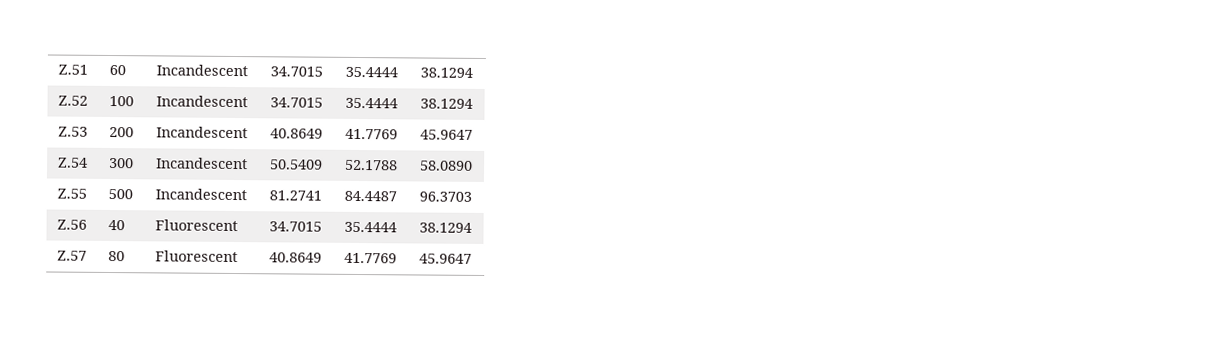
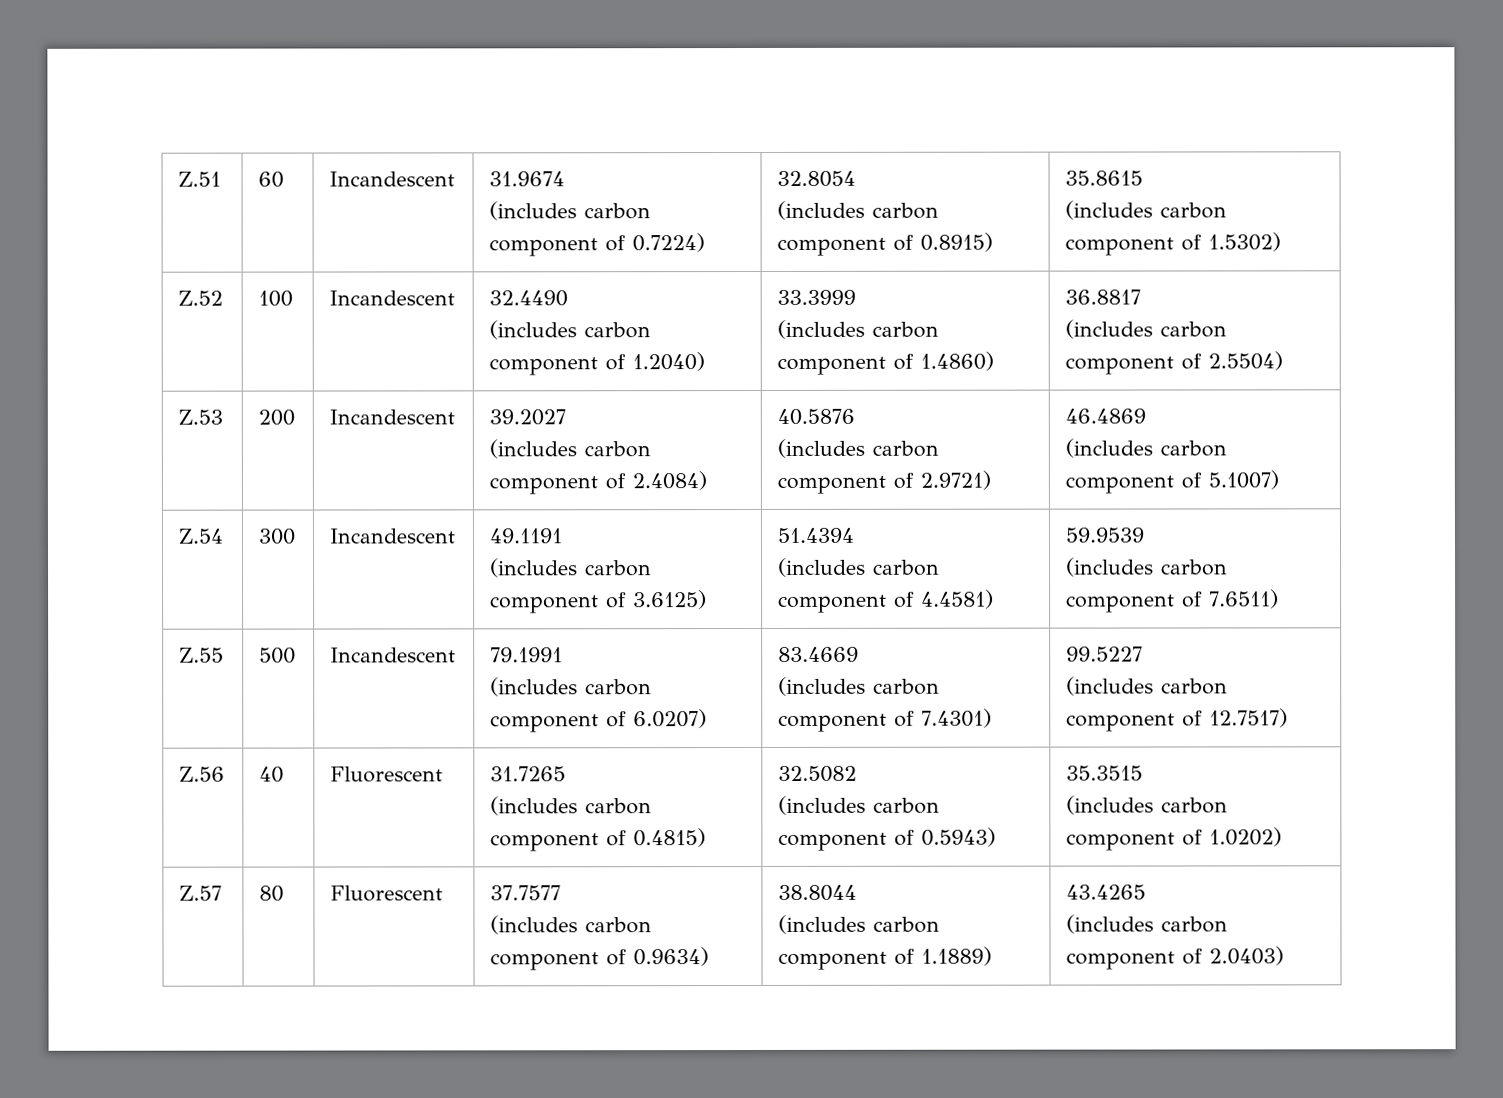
[269,66,323,77] [344,66,398,78] [419,67,473,78] [57,95,88,106] [108,95,134,107] [155,95,248,108] [269,97,323,108] [344,97,398,109] [419,98,473,109] [57,126,88,137] [108,126,134,138] [155,126,248,139] [269,128,323,139] [344,128,398,140] [419,129,473,140] [57,157,88,168] [108,157,134,169] [155,157,248,170] [269,159,323,170] [344,159,398,171] [419,160,473,171] [56,188,87,199] [107,188,133,200] [154,188,247,201] [268,190,322,201] [343,190,397,202] [418,191,472,202] [56,219,87,230] [107,219,125,231] [154,219,238,232] [268,221,322,232] [343,221,397,233] [418,222,472,233] [56,250,87,261] [107,250,125,262] [154,250,238,263] [268,252,322,263] [343,252,397,264] [418,253,472,264] 34.7015 | 35.4444 | 38.1294 // Z.52 | 100 | Incandescent | 34.7015 | 35.4444 | 38.1294 // Z.53 | 200 | Incandescent | 40.8649 | 41.7769 | 45.9647 // Z.54 | 300 | Incandescent | 50.5409 | 52.1788 | 58.0890 // Z.55 | 500 | Incandescent | 81.2741 | 84.4487 | 96.3703 // Z.56 | 40 | Fluorescent | 34.7015 | 35.4444 | 38.1294 // Z.57 | 80 | Fluorescent | 40.8649 | 41.7769 | 45.9647 -> [489,171,566,187] [489,201,652,221] [489,233,706,257] [777,170,857,187] [777,200,940,220] [777,232,994,256] [1065,170,1144,186] [1065,200,1228,220] [1065,232,1282,256] [178,290,224,306] [258,290,294,307] [329,290,456,306] [489,290,569,307] [489,320,652,340] [489,352,706,376] [777,289,857,305] [777,319,940,339] [777,351,995,375] [1065,289,1142,305] [1065,319,1228,339] [1065,351,1284,375] [178,409,224,425] [258,409,296,426] [329,409,456,425] [489,409,567,426] [489,439,652,459] [489,471,708,495] [777,408,856,425] [777,438,940,458] [777,470,992,494] [1065,408,1147,424] [1065,438,1228,458] [1065,470,1280,494] [178,528,224,544] [258,528,296,545] [329,528,456,544] [489,528,563,544] [490,558,653,578] [490,590,708,614] [777,527,855,543] [778,557,941,577] [778,589,995,613] [1065,527,1145,543] [1066,557,1229,577] [1066,589,1280,613] [179,647,225,663] [259,647,297,664] [330,647,457,663] [490,647,564,663] [490,677,653,697] [490,709,708,733] [778,646,860,662] [778,676,941,696] [778,708,993,732] [1066,646,1144,662] [1066,676,1229,696] [1066,708,1289,732] [179,766,226,782] [259,766,285,783] [330,766,444,783] [490,766,567,782] [490,796,653,816] [490,828,707,852] [778,765,858,782] [778,795,941,815] [778,827,997,851] [1066,765,1144,781] [1066,795,1229,815] [1066,827,1283,851] [179,885,223,901] [259,885,285,902] [330,885,444,902] [490,885,562,901] [490,915,653,935] [490,947,710,971] [778,884,858,901] [778,914,941,934] [778,946,993,970] [1066,884,1147,900] [1066,914,1229,934] [1066,946,1285,970] 31.9674 // (includes carbon component of 0.7224) | 32.8054 // (includes carbon component of 0.8915) | 35.8615 // (includes carbon component of 1.5302) // Z.52 | 100 | Incandescent | 32.4490 // (includes carbon component of 1.2040) | 33.3999 // (includes carbon component of 1.4860) | 36.8817 // (includes carbon component of 2.5504) // Z.53 | 200 | Incandescent | 39.2027 // (includes carbon component of 2.4084) | 40.5876 // (includes carbon component of 2.9721) | 46.4869 // (includes carbon component of 5.1007) // Z.54 | 300 | Incandescent | 49.1191 // (includes carbon component of 3.6125) | 51.4394 // (includes carbon component of 4.4581) | 59.9539 // (includes carbon component of 7.6511) // Z.55 | 500 | Incandescent | 79.1991 // (includes carbon component of 6.0207) | 83.4669 // (includes carbon component of 7.4301) | 99.5227 // (includes carbon component of 12.7517) // Z.56 | 40 | Fluorescent | 31.7265 // (includes carbon component of 0.4815) | 32.5082 // (includes carbon component of 0.5943) | 35.3515 // (includes carbon component of 1.0202) // Z.57 | 80 | Fluorescent | 37.7577 // (includes carbon component of 0.9634) | 38.8044 // (includes carbon component of 1.1889) | 43.4265 // (includes carbon component of 2.0403)

